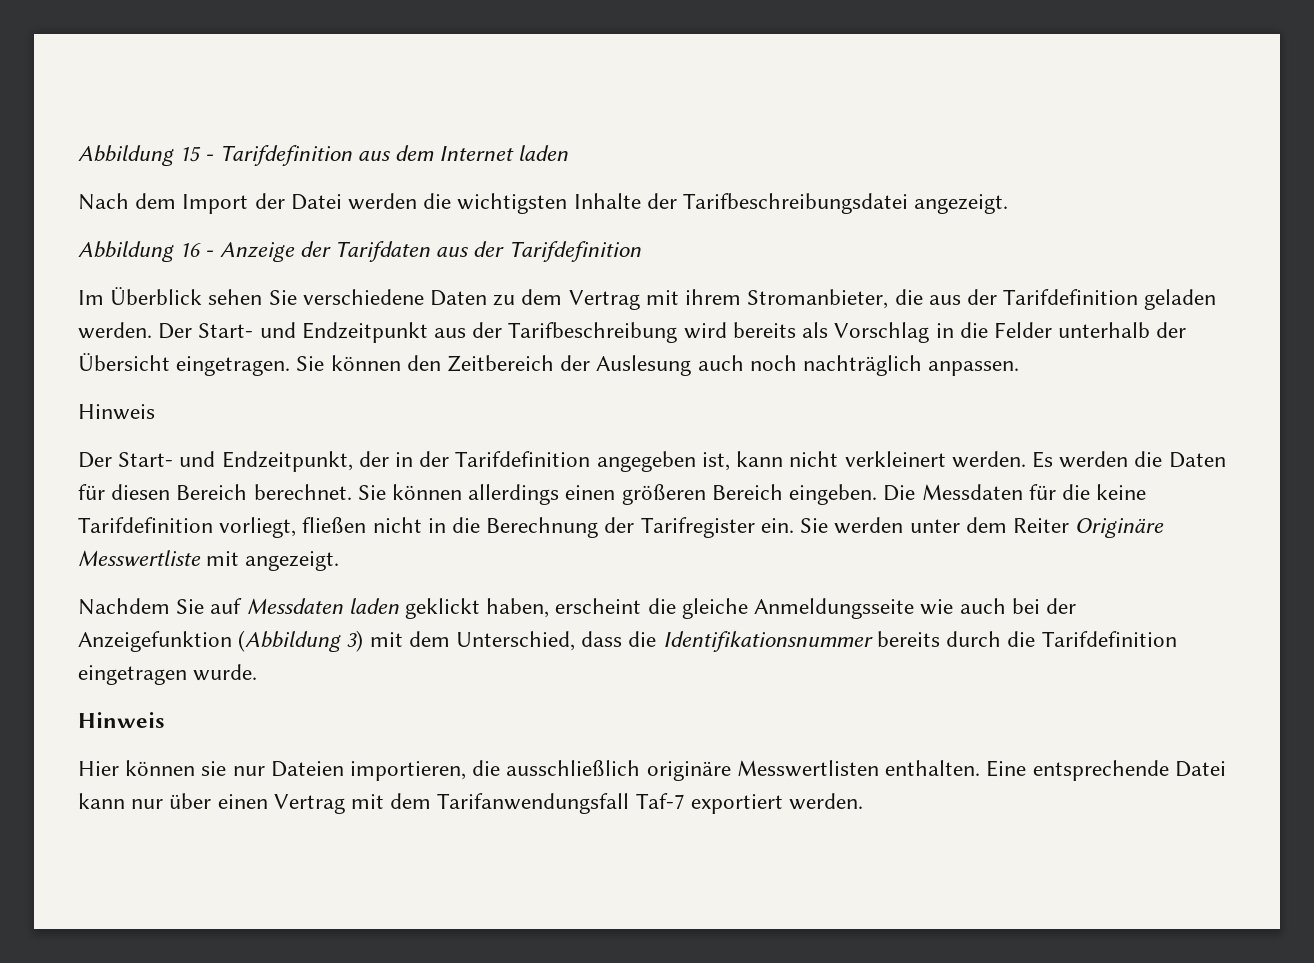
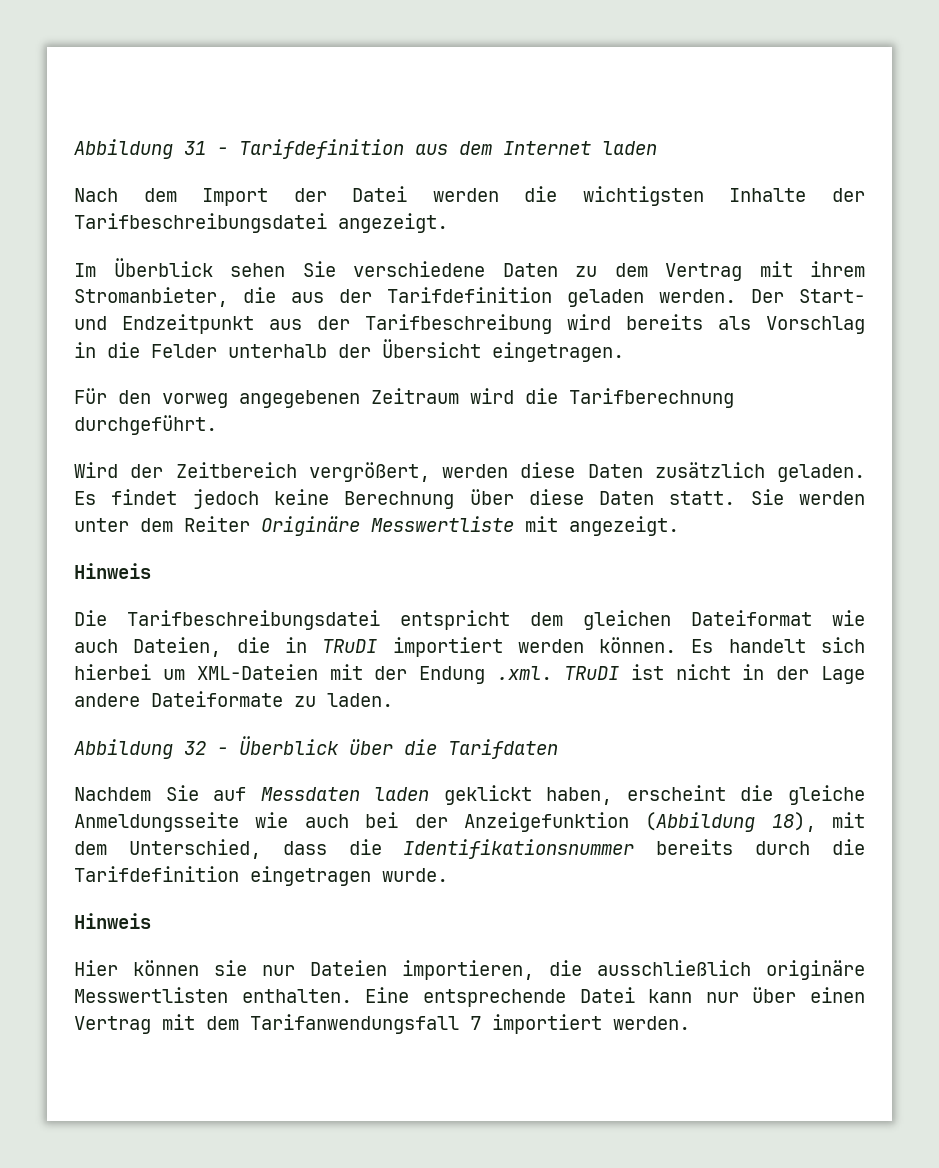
[78,145,202,166] Abbildung 15 -> [74,139,206,159] Abbildung 31
[78,241,641,262] // Abbildung 16 - Anzeige der Tarifdaten aus der Tarifdefinition -> (448, 223) none
[296,355,1020,376] [78,404,155,420] [78,451,1226,472] [78,484,1147,505] [78,517,794,538] Sie können den Zeitbereich der Auslesung auch noch nachträglich anpassen. // Hinweis // Der Start- und Endzeitpunkt, der in der Tarifdefinition angegeben ist, kann nicht verkleinert werden. Es werden die Daten für diesen Bereich berechnet. Sie können allerdings einen größeren Bereich eingeben. Die Messdaten für die keine Tarifdefinition vorliegt, fließen nicht in die Berechnung der Tarifregister ein. -> [74,388,734,408] [74,415,217,435] [74,462,865,482] [74,489,736,509] // Für den vorweg angegebenen Zeitraum wird die Tarifberechnung durchgeführt. // Wird der Zeitbereich vergrößert, werden diese Daten zusätzlich geladen. Es findet jedoch keine Berechnung über diese Daten statt.
(340, 561) none -> [74,563,151,579] [74,610,865,630] [74,637,865,657] [74,664,866,684] [74,691,393,707] [74,736,558,759] // Hinweis // Die Tarifbeschreibungsdatei entspricht dem gleichen Dateiformat wie auch Dateien, die in TRuDI importiert werden können. Es handelt sich hierbei um XML-Dateien mit der Endung .xml. TRuDI ist nicht in der Lage andere Dateiformate zu laden. // Abbildung 32 - Überblick über die Tarifdaten
[346,630,364,652] 3) -> [771,812,816,832] 18),
[635,793,783,814] Taf-7 exportiert -> [470,1014,602,1034] 7 importiert

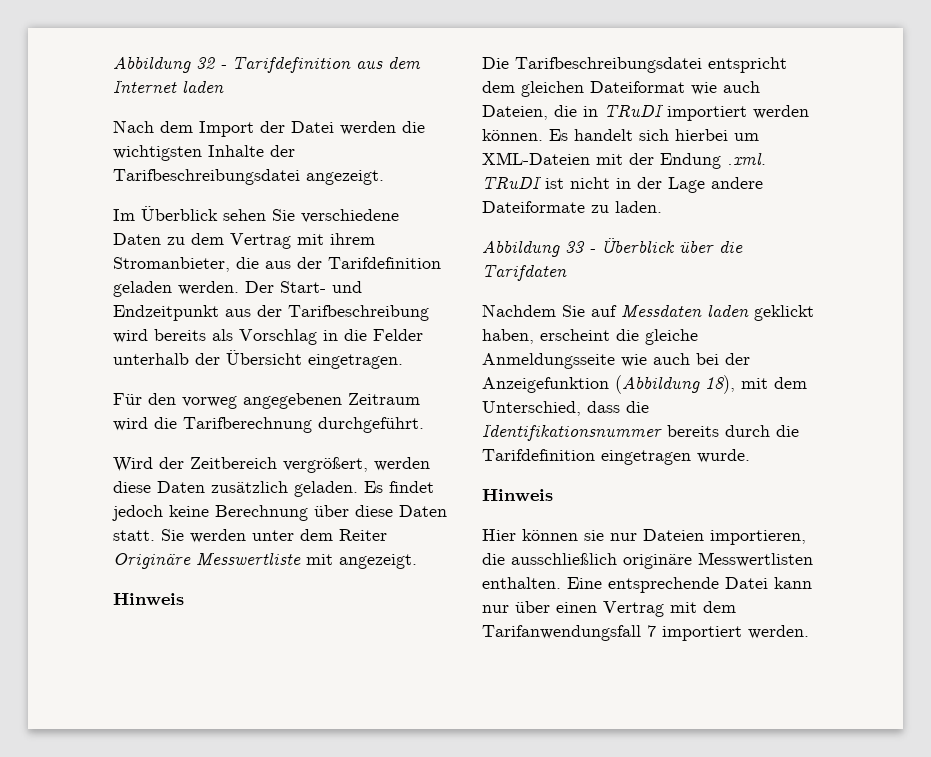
[74,139,206,159] Abbildung 31 -> [113,56,215,73] Abbildung 32
[184,741,206,755] 32 -> [565,241,585,253] 33

